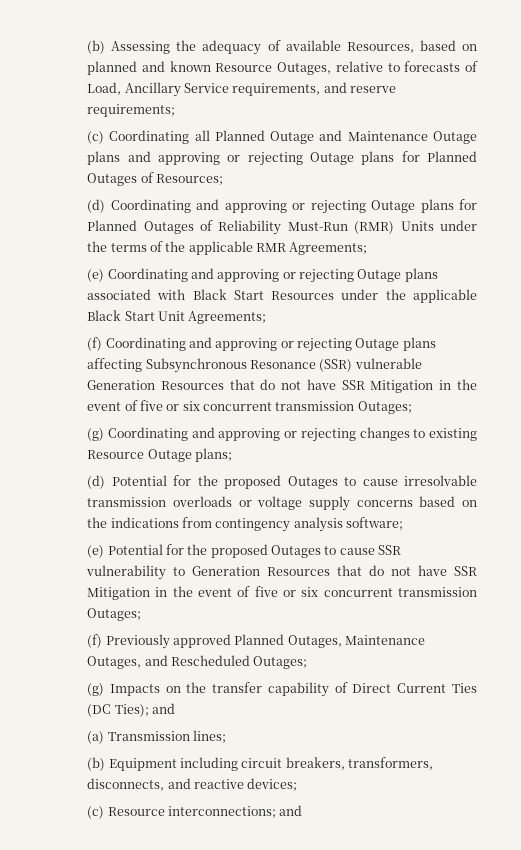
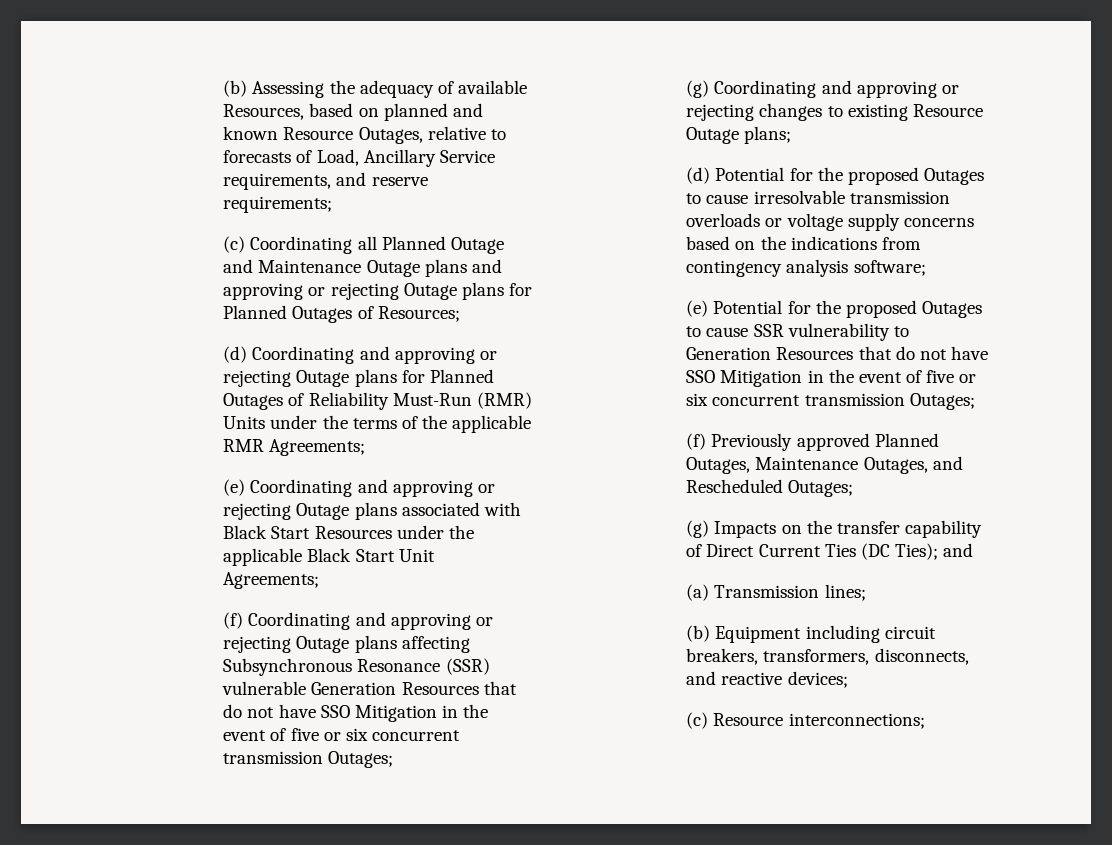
[341,380,365,390] SSR -> [320,705,350,718] SSO
[454,566,478,576] SSR -> [686,370,716,383] SSO
[279,805,303,816] and -> (925, 721) none

